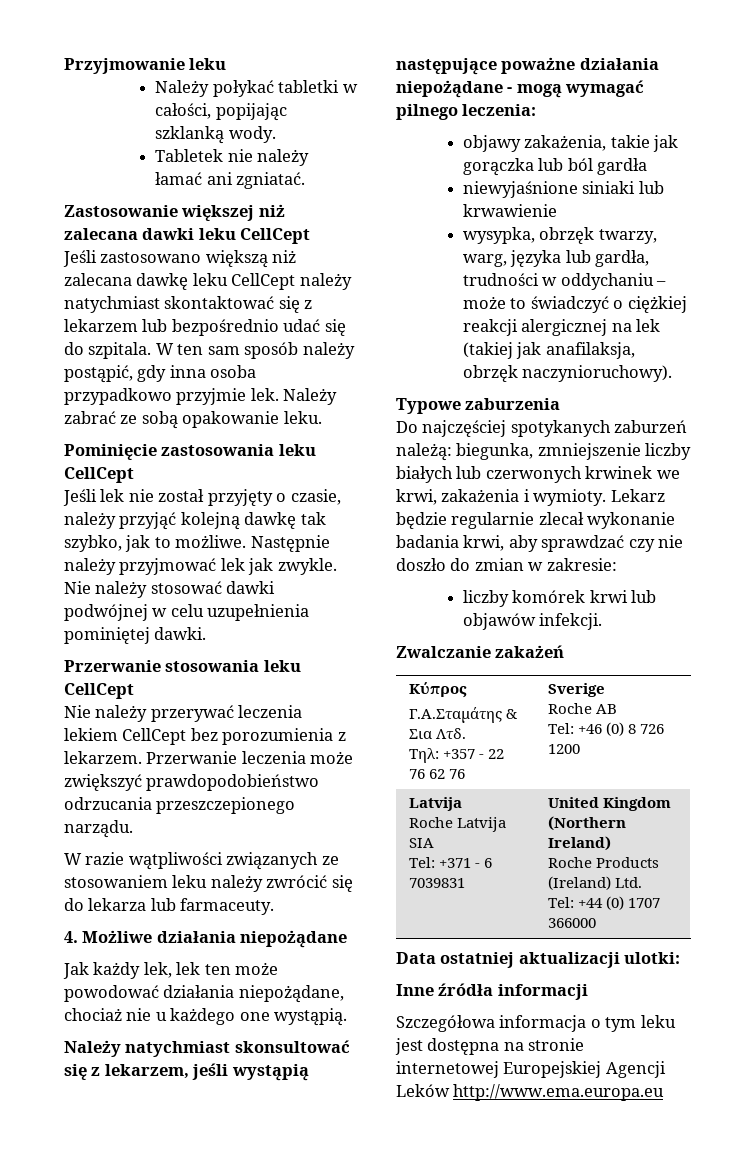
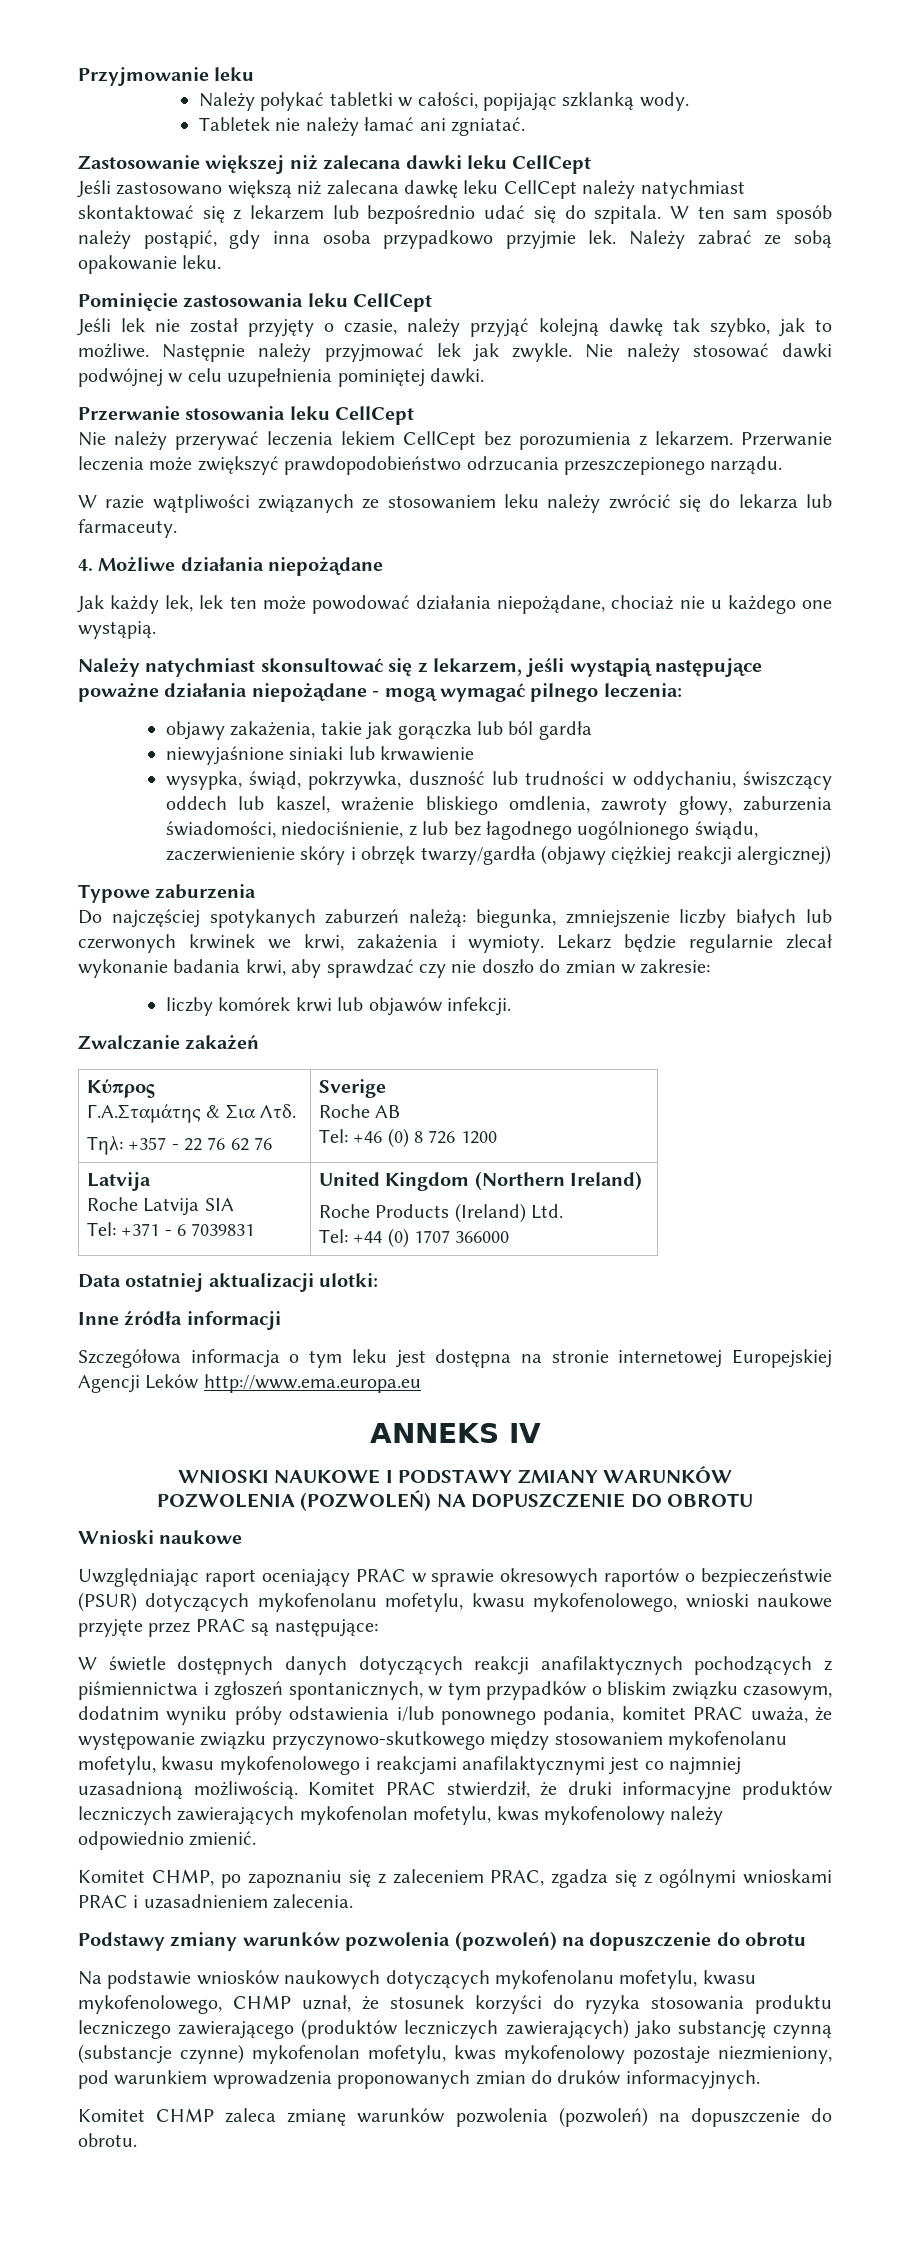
[539,227,657,244] [462,250,650,267] [462,273,667,290] [462,296,687,313] [462,319,661,336] [462,342,635,359] [462,365,673,382] obrzęk twarzy, warg, języka lub gardła, trudności w oddychaniu – może to świadczyć o ciężkiej reakcji alergicznej na lek (takiej jak anafilaksja, obrzęk naczynioruchowy). -> [249,771,832,790] [165,796,832,815] [165,821,758,840] [165,845,832,865] świąd, pokrzywka, duszność lub trudności w oddychaniu, świszczący oddech lub kaszel, wrażenie bliskiego omdlenia, zawroty głowy, zaburzenia świadomości, niedociśnienie, z lub bez łagodnego uogólnionego świądu, zaczerwienienie skóry i obrzęk twarzy/gardła (objawy ciężkiej reakcji alergicznej)
(665, 1092) none -> [369,1423,541,1443] [178,1466,732,1484] [157,1490,753,1512] [78,1530,243,1544] [78,1568,833,1587] [78,1592,832,1612] [78,1619,378,1637] [78,1656,832,1675] [78,1681,832,1700] [78,1706,832,1725] [78,1731,787,1750] [78,1756,742,1775] [78,1781,833,1800] [78,1806,724,1825] [78,1831,257,1850] [78,1869,832,1888] [78,1894,354,1909] [78,1931,807,1951] [78,1970,756,1989] [78,1995,832,2014] [78,2019,832,2039] [78,2044,832,2064] [78,2070,760,2089] [78,2107,832,2127] [78,2133,137,2147] // ANNEKS IV // WNIOSKI NAUKOWE I PODSTAWY ZMIANY WARUNKÓW // POZWOLENIA (POZWOLEŃ) NA DOPUSZCZENIE DO OBROTU // Wnioski naukowe // Uwzględniając raport oceniający PRAC w sprawie okresowych raportów o bezpieczeństwie (PSUR) dotyczących mykofenolanu mofetylu, kwasu mykofenolowego, wnioski naukowe przyjęte przez PRAC są następujące: // W świetle dostępnych danych dotyczących reakcji anafilaktycznych pochodzących z piśmiennictwa i zgłoszeń spontanicznych, w tym przypadków o bliskim związku czasowym, dodatnim wyniku próby odstawienia i/lub ponownego podania, komitet PRAC uważa, że występowanie związku przyczynowo-skutkowego między stosowaniem mykofenolanu mofetylu, kwasu mykofenolowego i reakcjami anafilaktycznymi jest co najmniej uzasadnioną możliwością. Komitet PRAC stwierdził, że druki informacyjne produktów leczniczych zawierających mykofenolan mofetylu, kwas mykofenolowy należy odpowiednio zmienić. // Komitet CHMP, po zapoznaniu się z zaleceniem PRAC, zgadza się z ogólnymi wnioskami PRAC i uzasadnieniem zalecenia. // Podstawy zmiany warunków pozwolenia (pozwoleń) na dopuszczenie do obrotu // Na podstawie wniosków naukowych dotyczących mykofenolanu mofetylu, kwasu mykofenolowego, CHMP uznał, że stosunek korzyści do ryzyka stosowania produktu leczniczego zawierającego (produktów leczniczych zawierających) jako substancję czynną (substancje czynne) mykofenolan mofetylu, kwas mykofenolowy pozostaje niezmieniony, pod warunkiem wprowadzenia proponowanych zmian do druków informacyjnych. // Komitet CHMP zaleca zmianę warunków pozwolenia (pozwoleń) na dopuszczenie do obrotu.

